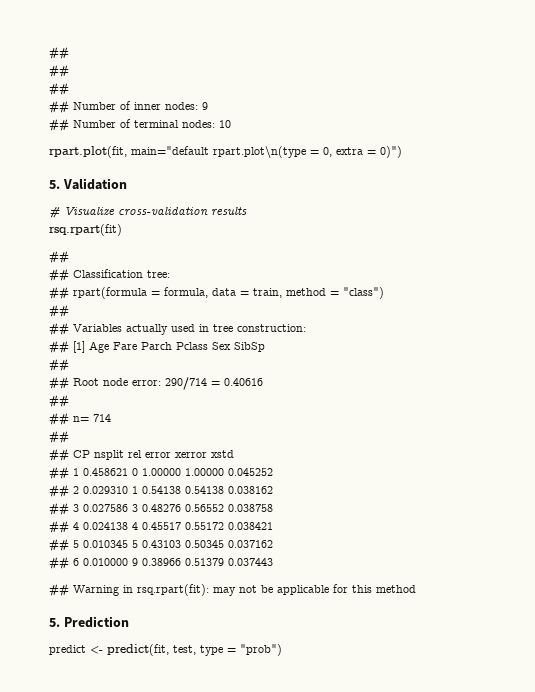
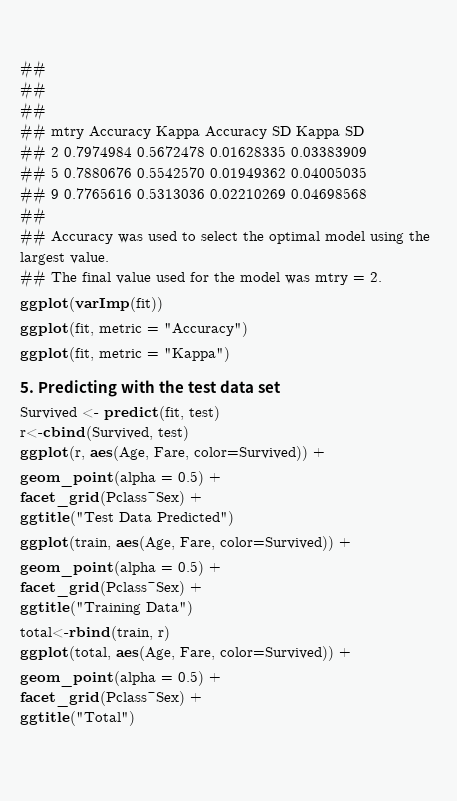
[73,101,208,110] [49,118,231,132] [49,146,402,158] [49,178,127,190] [49,207,247,218] [49,224,122,236] [49,250,69,264] [49,268,170,282] [49,286,384,300] [49,304,69,318] [49,322,306,336] [49,340,265,354] [49,358,69,372] [49,376,263,390] [49,394,69,408] [49,412,111,426] [49,430,69,444] [49,448,234,462] [49,466,273,480] [49,484,273,498] [49,502,273,516] [49,520,273,534] [49,538,273,552] [49,556,273,570] [49,583,416,597] [49,616,129,628] [49,644,282,656] Number of inner nodes: 9 // ## Number of terminal nodes: 10 // rpart.plot(fit, main="default rpart.plot\n(type = 0, extra = 0)") // 5. Validation // # Visualize cross-validation results // rsq.rpart(fit) // ## // ## Classification tree: // ## rpart(formula = formula, data = train, method = "class") // ## // ## Variables actually used in tree construction: // ## [1] Age Fare Parch Pclass Sex SibSp // ## // ## Root node error: 290/714 = 0.40616 // ## // ## n= 714 // ## // ## CP nsplit rel error xerror xstd // ## 1 0.458621 0 1.00000 1.00000 0.045252 // ## 2 0.029310 1 0.54138 0.54138 0.038162 // ## 3 0.027586 3 0.48276 0.56552 0.038758 // ## 4 0.024138 4 0.45517 0.55172 0.038421 // ## 5 0.010345 5 0.43103 0.50345 0.037162 // ## 6 0.010000 9 0.38966 0.51379 0.037443 // ## Warning in rsq.rpart(fit): may not be applicable for this method // 5. Prediction // predict <- predict(fit, test, type = "prob") -> [51,126,364,139] [20,144,367,163] [20,165,367,184] [20,186,367,205] [20,207,46,226] [20,228,430,247] [20,252,109,265] [20,269,382,288] [20,297,163,312] [20,322,248,337] [20,347,230,362] [20,380,282,397] [20,406,220,421] [20,426,189,441] [20,446,325,461] [20,471,221,487] [20,491,202,507] [20,511,234,526] [20,536,351,551] [20,561,221,577] [20,581,202,597] [20,601,193,616] [20,626,170,641] [20,646,351,661] [20,671,221,687] [20,691,202,707] [20,711,135,726] mtry Accuracy Kappa Accuracy SD Kappa SD // ## 2 0.7974984 0.5672478 0.01628335 0.03383909 // ## 5 0.7880676 0.5542570 0.01949362 0.04005035 // ## 9 0.7765616 0.5313036 0.02210269 0.04698568 // ## // ## Accuracy was used to select the optimal model using the largest value. // ## The final value used for the model was mtry = 2. // ggplot(varImp(fit)) // ggplot(fit, metric = "Accuracy") // ggplot(fit, metric = "Kappa") // 5. Predicting with the test data set // Survived <- predict(fit, test) // r<-cbind(Survived, test) // ggplot(r, aes(Age, Fare, color=Survived)) + // geom_point(alpha = 0.5) + // facet_grid(Pclass~Sex) + // ggtitle("Test Data Predicted") // ggplot(train, aes(Age, Fare, color=Survived)) + // geom_point(alpha = 0.5) + // facet_grid(Pclass~Sex) + // ggtitle("Training Data") // total<-rbind(train, r) // ggplot(total, aes(Age, Fare, color=Survived)) + // geom_point(alpha = 0.5) + // facet_grid(Pclass~Sex) + // ggtitle("Total")

